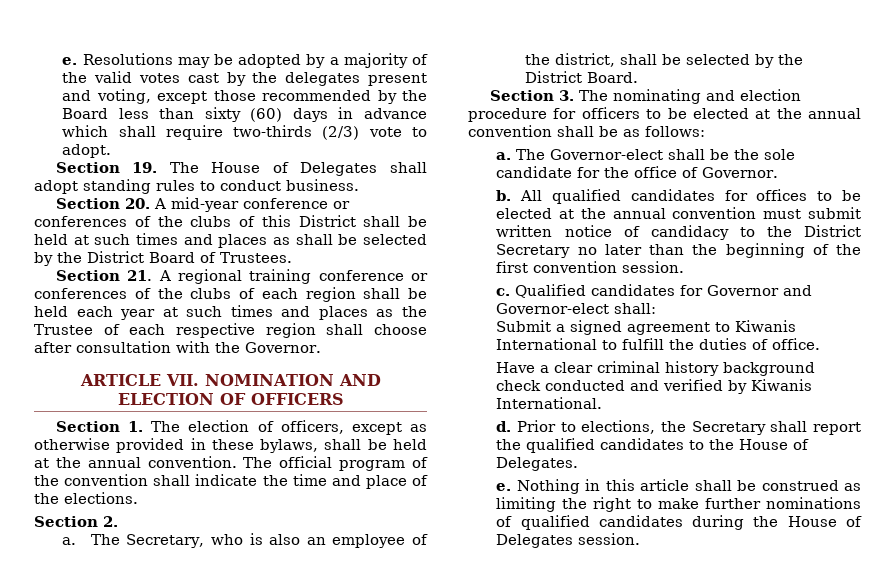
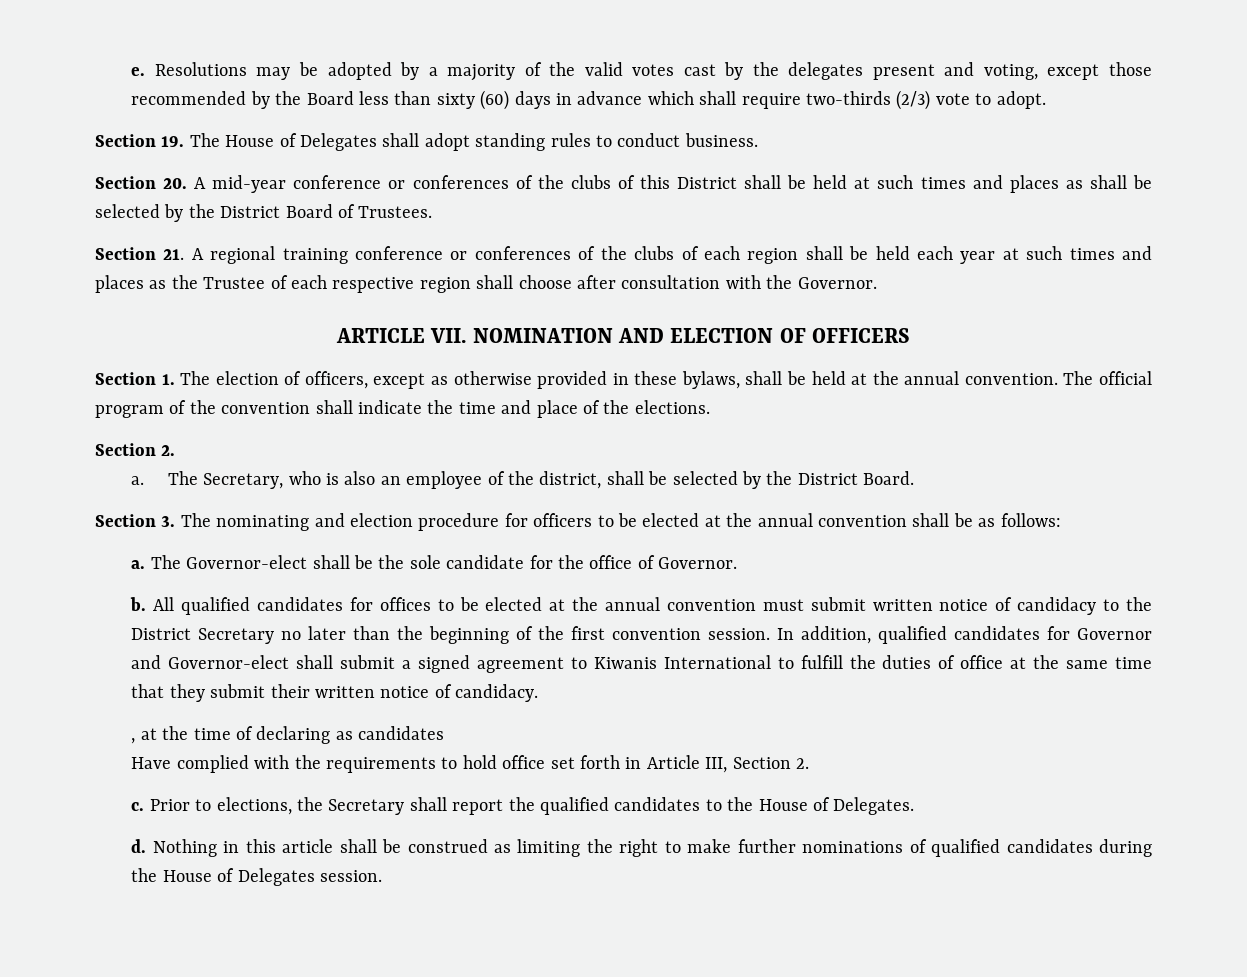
[496,284,587,298] // c. Qualified -> [777,626,948,644] In addition, qualified
[614,303,657,314] [496,320,552,332] shall: // Submit -> [296,655,396,669] shall submit
[772,338,821,350] [496,361,816,376] [496,379,813,394] [496,397,603,409] [496,421,512,432] office. // Have a clear criminal history background check conducted and verified by Kiwanis International. // d. -> [960,655,1152,669] [131,684,539,702] [131,726,445,744] [131,755,810,773] [131,802,145,811] office at the same time that they submit their written notice of candidacy. // , at the time of declaring as candidates // Have complied with the requirements to hold office set forth in Article III, Section 2. // c.
[496,483,512,491] e. -> [131,839,147,853] d.

